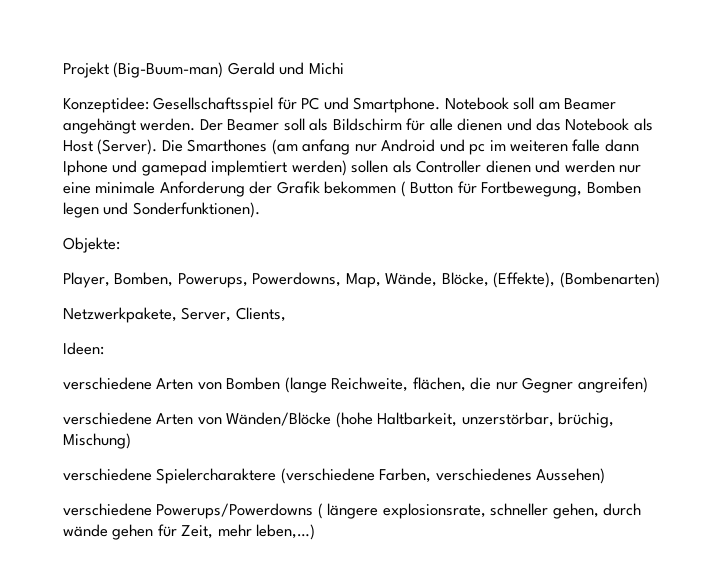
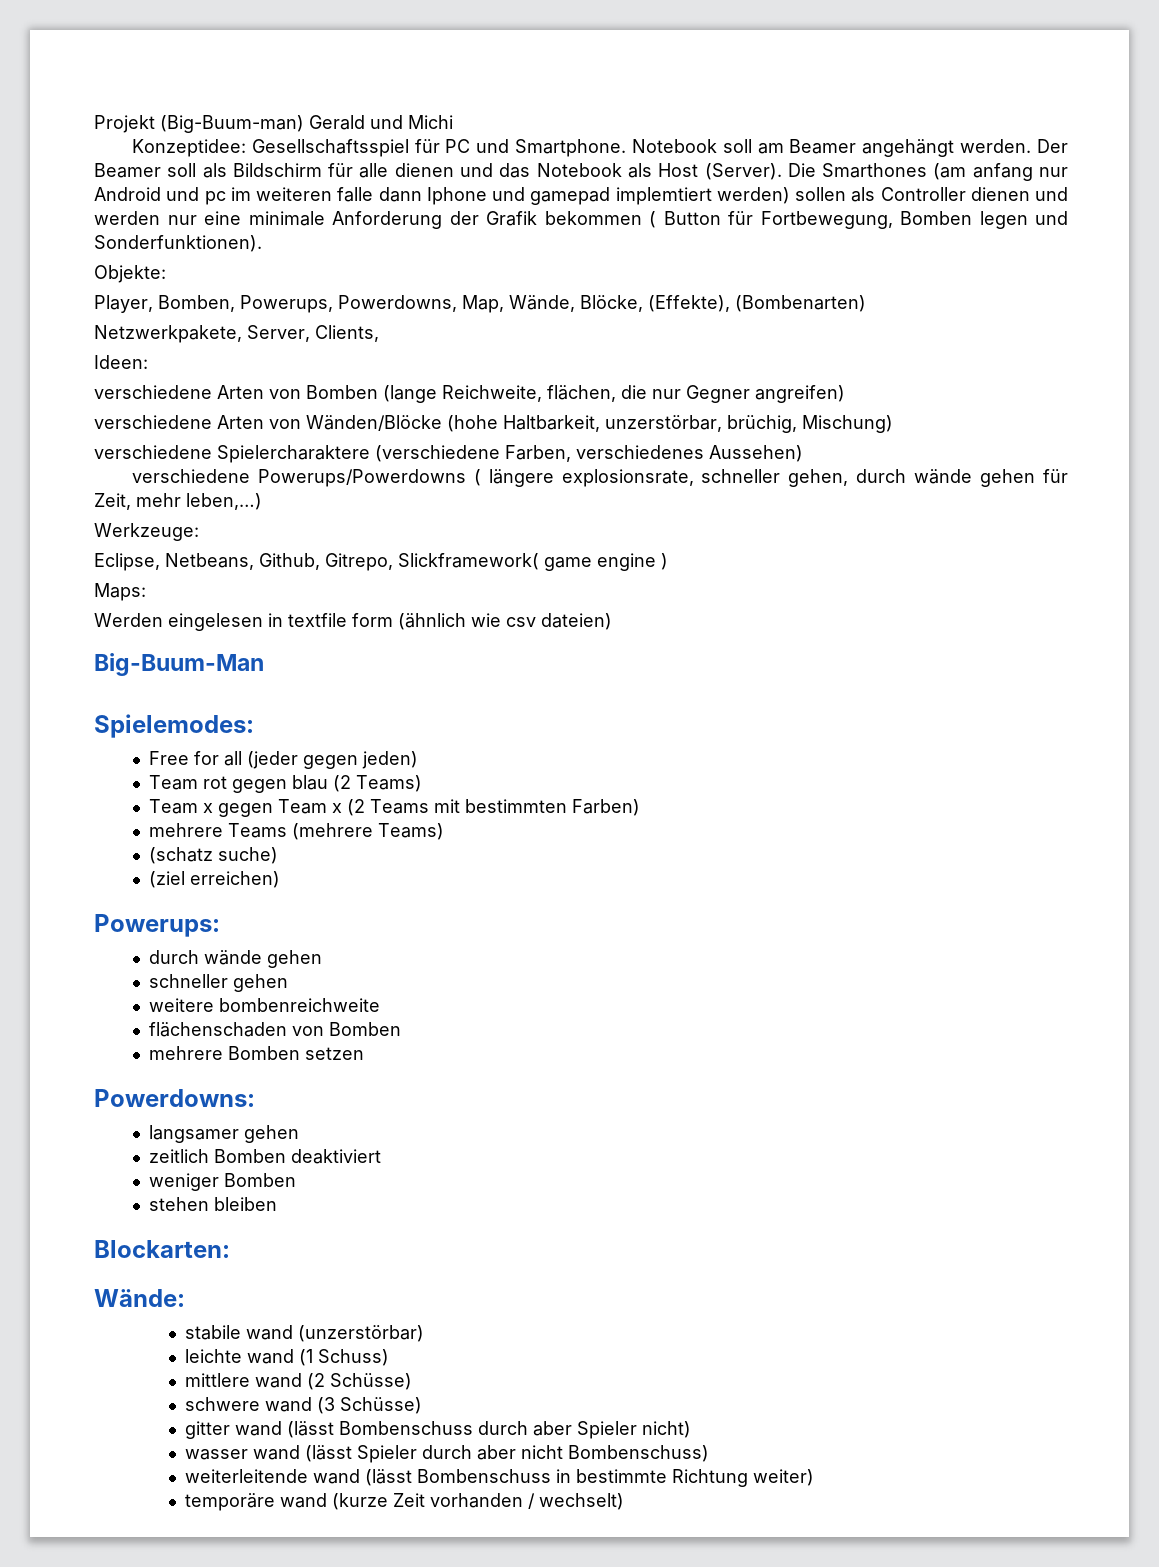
(316, 532) none -> [94,523,199,541] [94,553,668,571] [94,583,146,601] [94,613,612,631] [94,653,264,676] [94,714,254,738] [149,751,419,769] [149,775,423,793] [149,799,641,817] [149,823,445,840] [149,847,279,864] [149,871,281,888] [94,914,220,937] [149,950,323,968] [149,974,289,992] [149,998,381,1012] [149,1022,402,1037] [149,1046,365,1060] [94,1089,255,1107] [149,1125,300,1143] [149,1149,382,1164] [149,1173,297,1191] [149,1197,278,1211] [94,1240,230,1258] [94,1289,185,1307] [184,1325,424,1342] [184,1349,389,1366] [184,1373,412,1390] [184,1397,422,1414] [184,1421,691,1439] [184,1445,709,1463] [184,1469,814,1487] [184,1493,624,1511] // Werkzeuge: // Eclipse, Netbeans, Github, Gitrepo, Slickframework( game engine ) // Maps: // Werden eingelesen in textfile form (ähnlich wie csv dateien) // Big-Buum-Man // Spielemodes: // Free for all (jeder gegen jeden) // Team rot gegen blau (2 Teams) // Team x gegen Team x (2 Teams mit bestimmten Farben) // mehrere Teams (mehrere Teams) // (schatz suche) // (ziel erreichen) // Powerups: // durch wände gehen // schneller gehen // weitere bombenreichweite // flächenschaden von Bomben // mehrere Bomben setzen // Powerdowns: // langsamer gehen // zeitlich Bomben deaktiviert // weniger Bomben // stehen bleiben // Blockarten: // Wände: // stabile wand (unzerstörbar) // leichte wand (1 Schuss) // mittlere wand (2 Schüsse) // schwere wand (3 Schüsse) // gitter wand (lässt Bombenschuss durch aber Spieler nicht) // wasser wand (lässt Spieler durch aber nicht Bombenschuss) // weiterleitende wand (lässt Bombenschuss in bestimmte Richtung weiter) // temporäre wand (kurze Zeit vorhanden / wechselt)

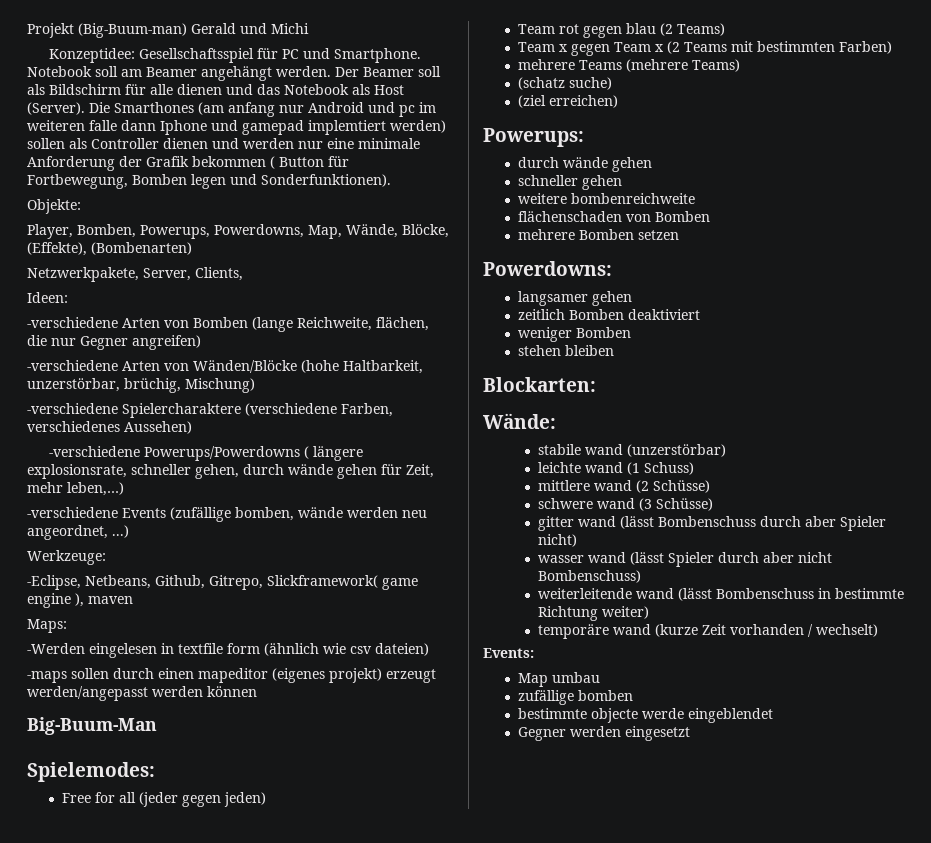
[94,385,212,399] verschiedene -> [27,317,118,328] -verschiedene
[94,415,212,429] verschiedene -> [27,360,118,371] -verschiedene
[94,445,212,459] verschiedene -> [27,403,118,414] -verschiedene
[131,469,250,483] verschiedene -> [49,446,141,457] -verschiedene
(262, 501) none -> [27,507,427,522] [27,525,129,540] // -verschiedene Events (zufällige bomben, wände werden neu angeordnet, ...)
[94,553,160,571] Eclipse, -> [27,575,81,590] -Eclipse,
[661,553,668,570] ) -> [75,593,133,607] ), maven
[94,613,163,627] Werden -> [27,643,85,654] -Werden
(612, 621) none -> [27,668,436,683] [27,686,257,701] // -maps sollen durch einen mapeditor (eigenes projekt) erzeugt werden/angepasst werden können
(624, 1501) none -> [483,648,534,658] [518,672,601,687] [518,690,634,705] [518,708,774,723] [518,726,691,741] // Events: // Map umbau // zufällige bomben // bestimmte objecte werde eingeblendet // Gegner werden eingesetzt

